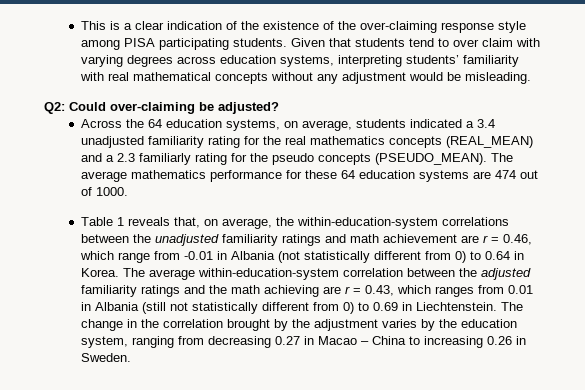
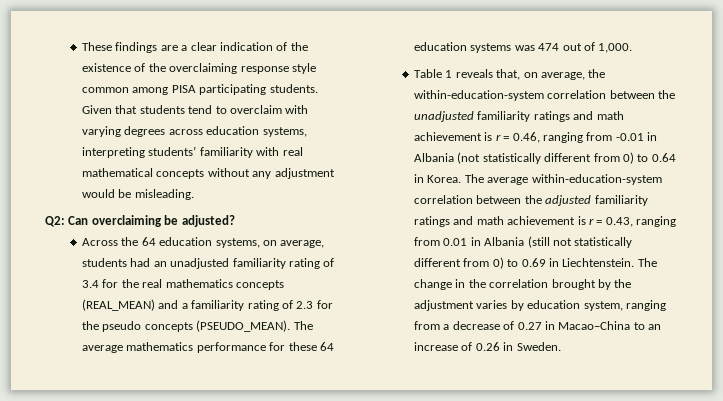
[80,21,120,30] This is -> [82,42,178,53] These findings are
[359,21,437,33] over-claiming -> [169,63,238,74] overclaiming
(526, 27) none -> [82,87,130,93] common
[452,38,513,47] over claim -> [229,105,282,114] overclaim
[69,102,195,114] Could over-claiming -> [68,215,162,227] Can overclaiming
[409,119,495,128] indicated a 3.4 -> [130,258,167,267] had an
(240, 142) none -> [323,258,335,267] [82,280,100,288] of 3.4
[116,153,227,165] 2.3 familiarly rating -> [191,300,314,311] familiarity rating of 2.3
[472,171,491,179] are -> [514,45,535,51] was
[95,187,128,196] 1000. -> [598,43,633,53] 1,000.
[441,217,509,226] correlations -> [547,90,607,99] correlation
[460,235,479,243] are -> [484,132,493,141] is
[79,251,150,263] which range -> [542,132,583,143] ranging
[208,285,341,297] the math achieving are -> [476,216,586,225] math achievement is
[396,285,474,297] which ranges -> [636,216,677,227] ranging
[438,319,457,328] the -> (524, 305) none
[207,336,483,348] decreasing 0.27 in Macao – China to increasing -> [443,321,662,330] [414,342,473,351] a decrease of 0.27 in Macao–China to an increase of

